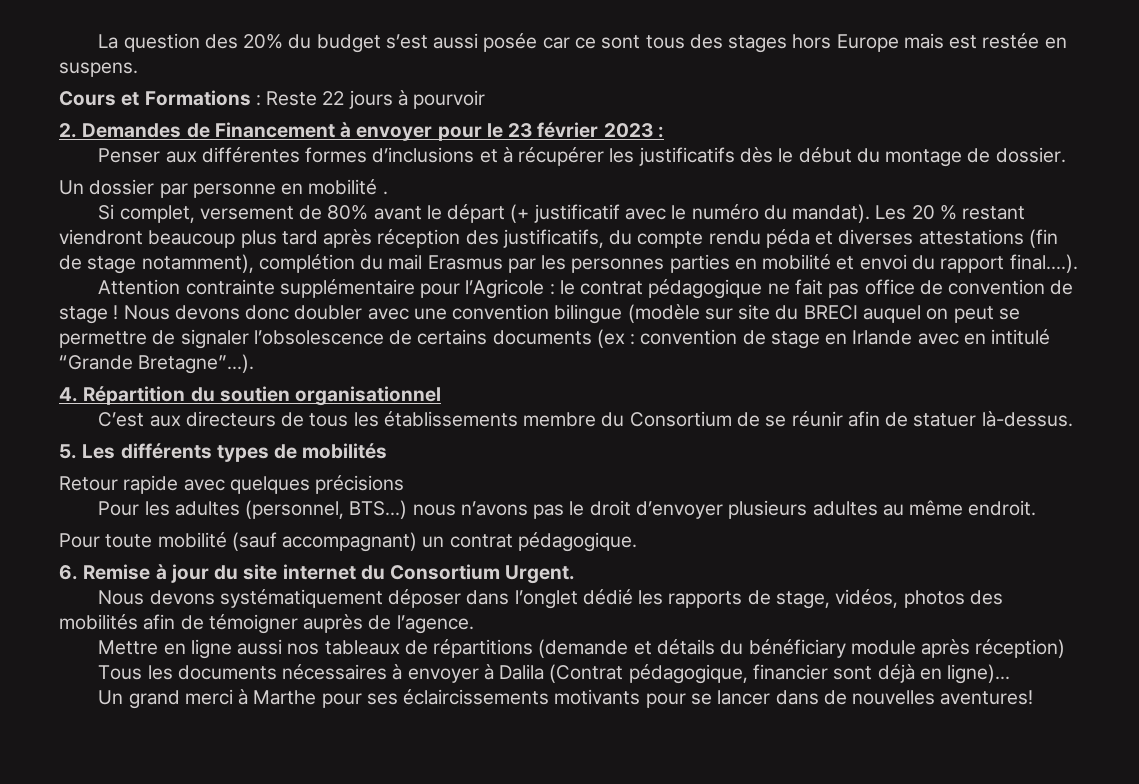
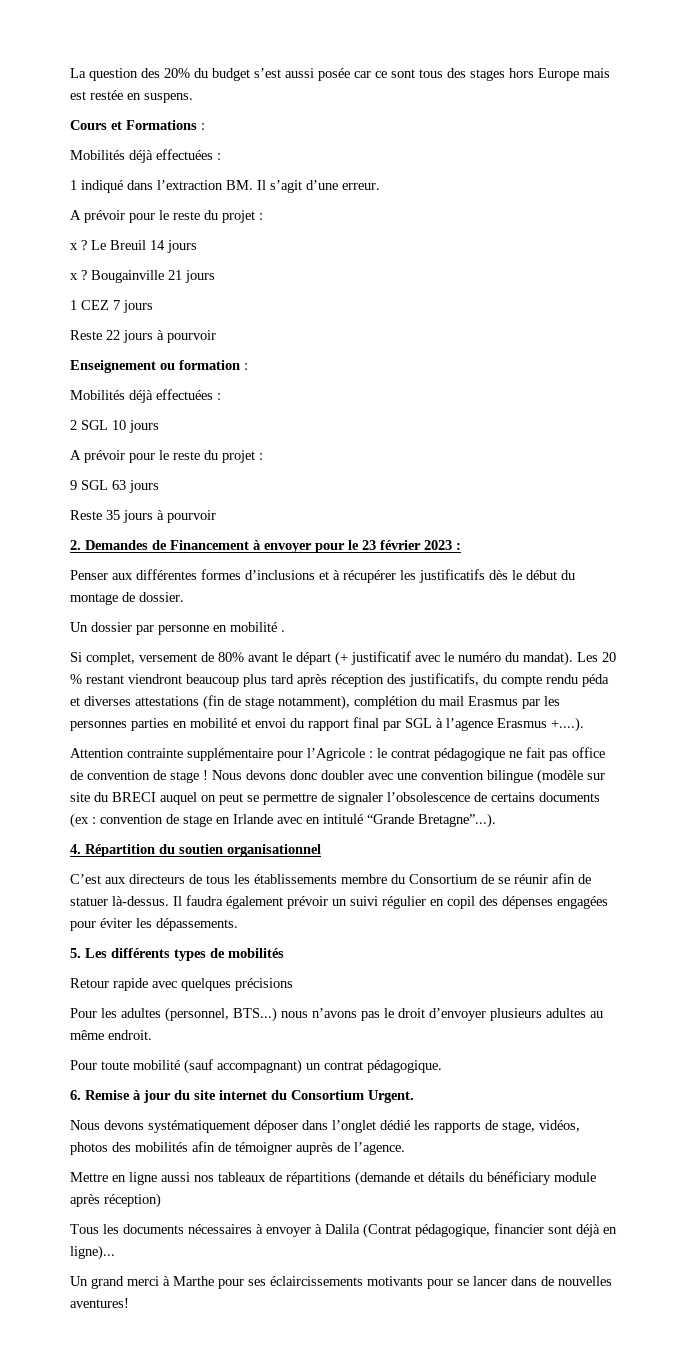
(261, 100) none -> [70,149,221,163] [70,180,380,193] [70,210,263,223] [70,240,197,253] [70,270,215,283] [70,300,153,313] // Mobilités déjà effectuées : // 1 indiqué dans l’extraction BM. Il s’agit d’une erreur. // A prévoir pour le reste du projet : // x ? Le Breuil 14 jours // x ? Bougainville 21 jours // 1 CEZ 7 jours //
(486, 99) none -> [70,360,248,373] [70,389,221,403] [70,420,159,433] [70,450,263,463] [70,480,159,493] [70,510,216,523] // Enseignement ou formation : // Mobilités déjà effectuées : // 2 SGL 10 jours // A prévoir pour le reste du projet : // 9 SGL 63 jours // Reste 35 jours à pourvoir
[1009,254,1078,273] final....). -> [353,717,584,732] final par SGL à l’agence Erasmus +....).
(1073, 419) none -> [173,895,608,909] [70,918,238,931] Il faudra également prévoir un suivi régulier en copil des dépenses engagées pour éviter les dépassements.

